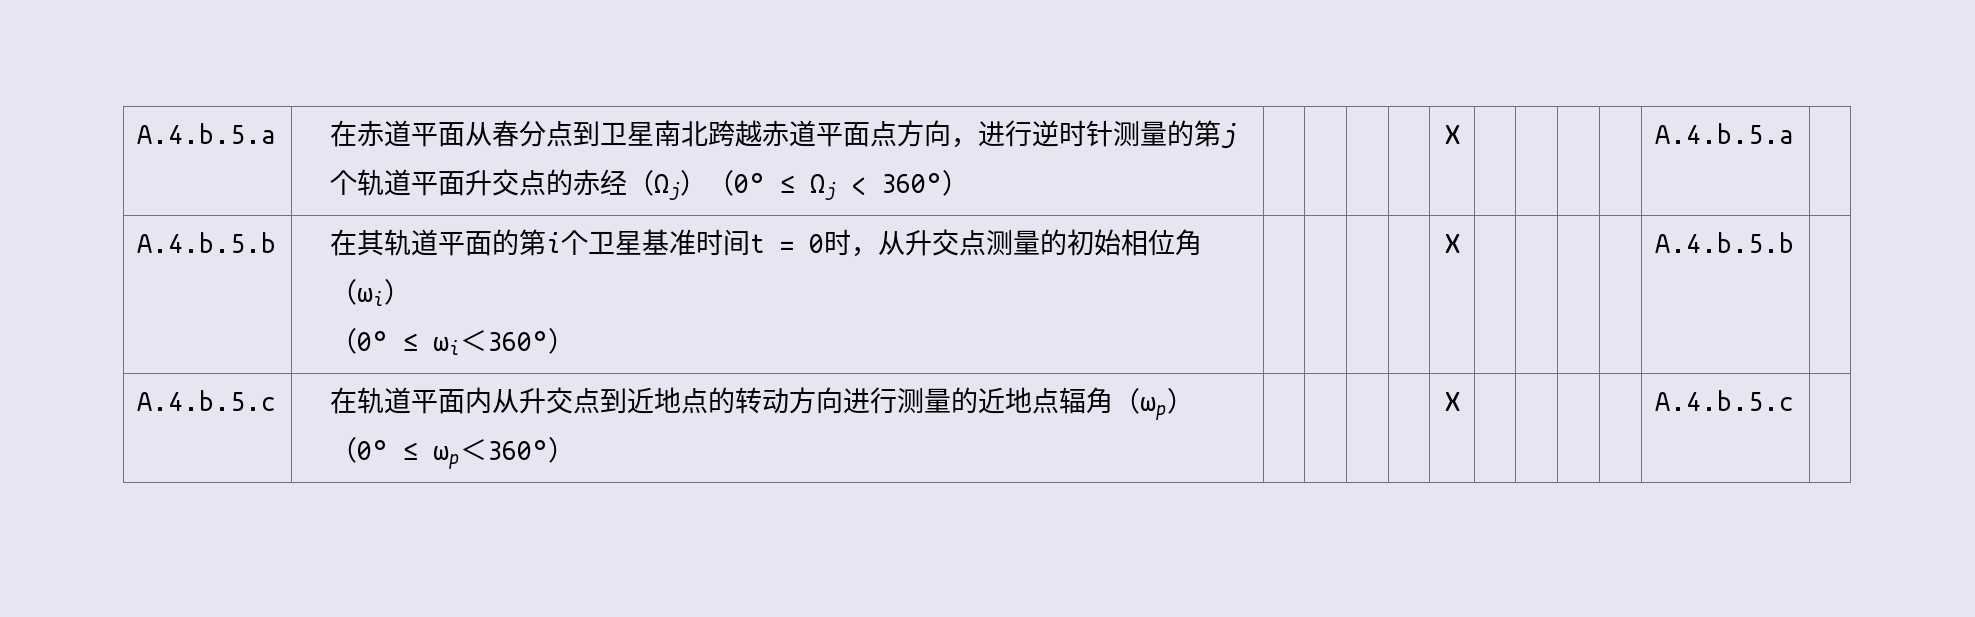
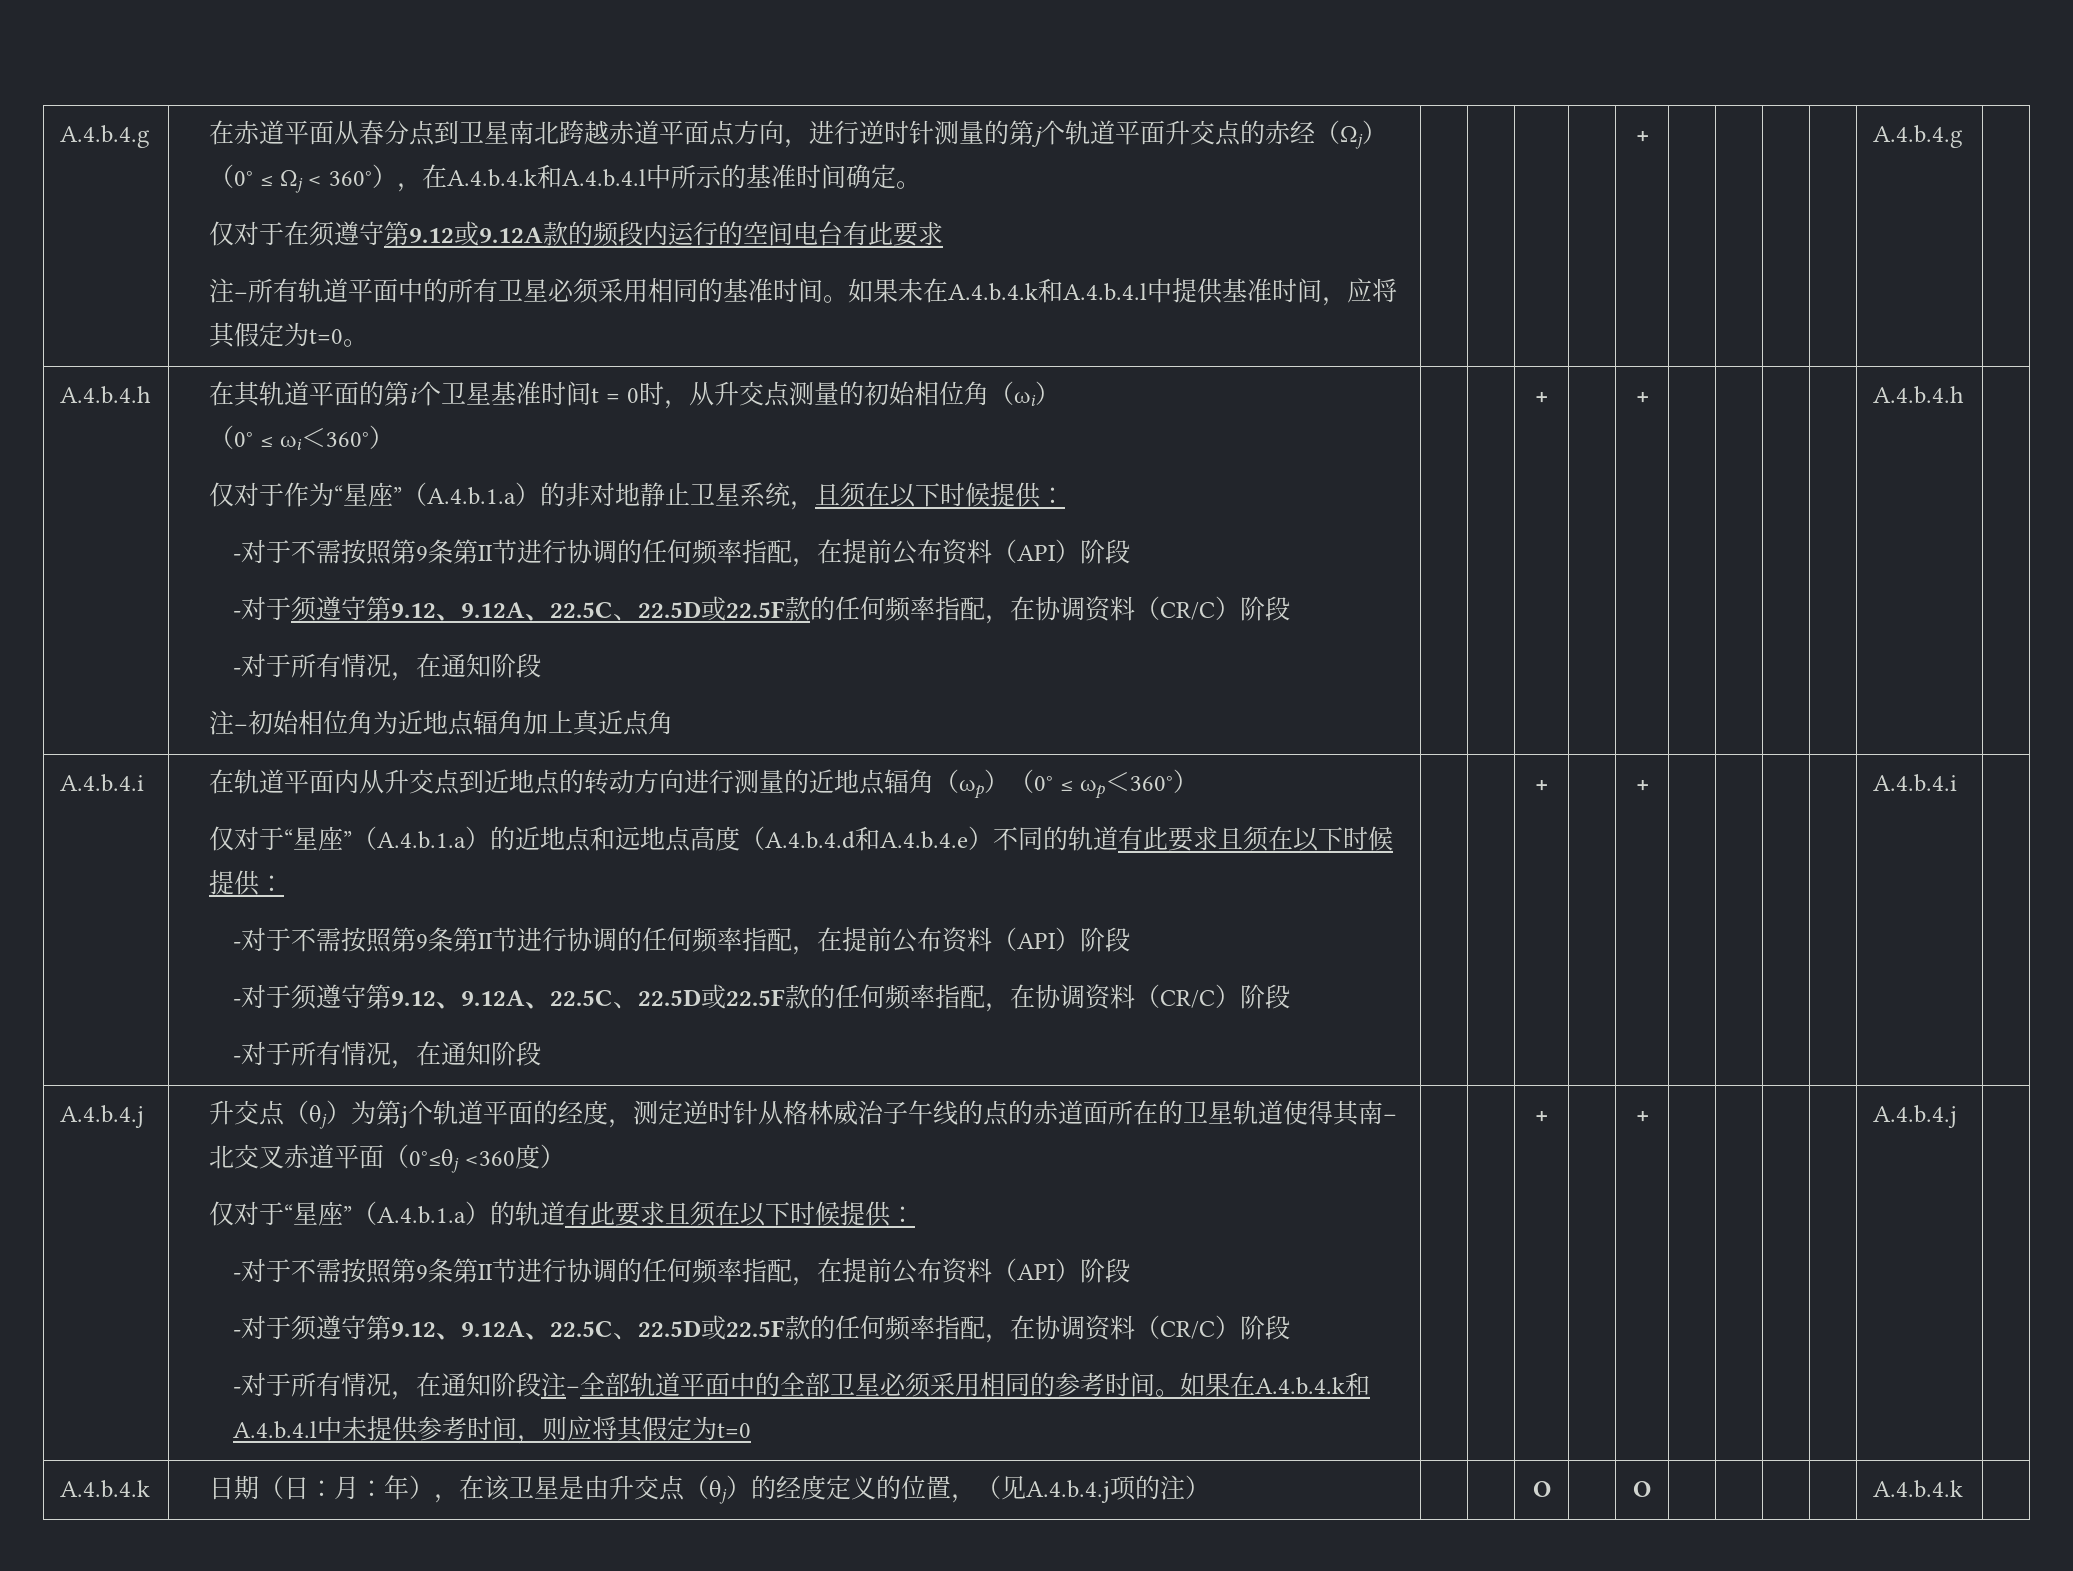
[137,123,277,144] A.4.b.5.a -> [60,125,151,148] A.4.b.4.g
[1444,125,1460,144] [1655,123,1795,144] [137,232,277,253] | | | | | X | | | | | A.4.b.5.a | // A.4.b.5.b -> [397,164,922,192] [209,221,944,247] [209,278,1398,306] [209,322,369,348] [1635,131,1649,142] [1873,125,1964,148] [60,386,152,404] ，在A.4.b.4.k和A.4.b.4.l中所示的基准时间确定。 // 仅对于在须遵守第9.12或9.12A款的频段内运行的空间电台有此要求 // 注–所有轨道平面中的所有卫星必须采用相同的基准时间。如果未在A.4.b.4.k和A.4.b.4.l中提供基准时间，应将其假定为t=0。 | | | | | + | | | | | A.4.b.4.g | // A.4.b.4.h
[1444,234,1460,253] [1655,232,1795,253] [137,390,277,411] | | | | | X | | | | | A.4.b.5.b | // A.4.b.5.c -> [209,482,1066,510] [232,539,1130,567] [232,596,1290,624] [232,653,541,681] [209,710,674,736] [1535,392,1548,403] [1635,392,1649,403] [1873,386,1965,404] [60,774,145,792] // 仅对于作为“星座”（A.4.b.1.a）的非对地静止卫星系统，且须在以下时候提供： // -对于不需按照第9条第II节进行协调的任何频率指配，在提前公布资料（API）阶段 // -对于须遵守第9.12、9.12A、22.5C、22.5D或22.5F款的任何频率指配，在协调资料（CR/C）阶段 // -对于所有情况，在通知阶段 // 注–初始相位角为近地点辐角加上真近点角 | | | + | | + | | | | | A.4.b.4.h | // A.4.b.4.i
[1444,392,1460,411] [1655,390,1795,411] | | | | | X | | | | | A.4.b.5.c -> [209,826,1394,852] [209,870,285,896] [232,927,1130,955] [232,984,1290,1012] [232,1041,541,1069] [1535,780,1548,791] [1635,780,1649,791] [1873,774,1958,792] [60,1105,145,1128] [209,1100,1398,1129] [209,1144,565,1173] [209,1201,916,1227] [232,1258,1130,1286] [232,1315,1290,1343] [232,1372,1370,1400] [232,1416,751,1444] [1535,1111,1548,1122] [1635,1111,1649,1122] [1873,1105,1958,1128] [60,1480,151,1498] [209,1475,1211,1504] [1532,1481,1551,1497] [1633,1481,1651,1497] [1873,1480,1964,1498] // 仅对于“星座”（A.4.b.1.a）的近地点和远地点高度（A.4.b.4.d和A.4.b.4.e）不同的轨道有此要求且须在以下时候提供： // -对于不需按照第9条第II节进行协调的任何频率指配，在提前公布资料（API）阶段 // -对于须遵守第9.12、9.12A、22.5C、22.5D或22.5F款的任何频率指配，在协调资料（CR/C）阶段 // -对于所有情况，在通知阶段 | | | + | | + | | | | | A.4.b.4.i | // A.4.b.4.j | 升交点（θj）为第j个轨道平面的经度，测定逆时针从格林威治子午线的点的赤道面所在的卫星轨道使得其南–北交叉赤道平面（0°≤θj <360度） // 仅对于“星座”（A.4.b.1.a）的轨道有此要求且须在以下时候提供： // -对于不需按照第9条第II节进行协调的任何频率指配，在提前公布资料（API）阶段 // -对于须遵守第9.12、9.12A、22.5C、22.5D或22.5F款的任何频率指配，在协调资料（CR/C）阶段 // -对于所有情况，在通知阶段注–全部轨道平面中的全部卫星必须采用相同的参考时间。如果在A.4.b.4.k和A.4.b.4.l中未提供参考时间，则应将其假定为t=0 | | | + | | + | | | | | A.4.b.4.j | // A.4.b.4.k | 日期（日：月：年），在该卫星是由升交点（θj）的经度定义的位置，（见A.4.b.4.j项的注） | | | O | | O | | | | | A.4.b.4.k

